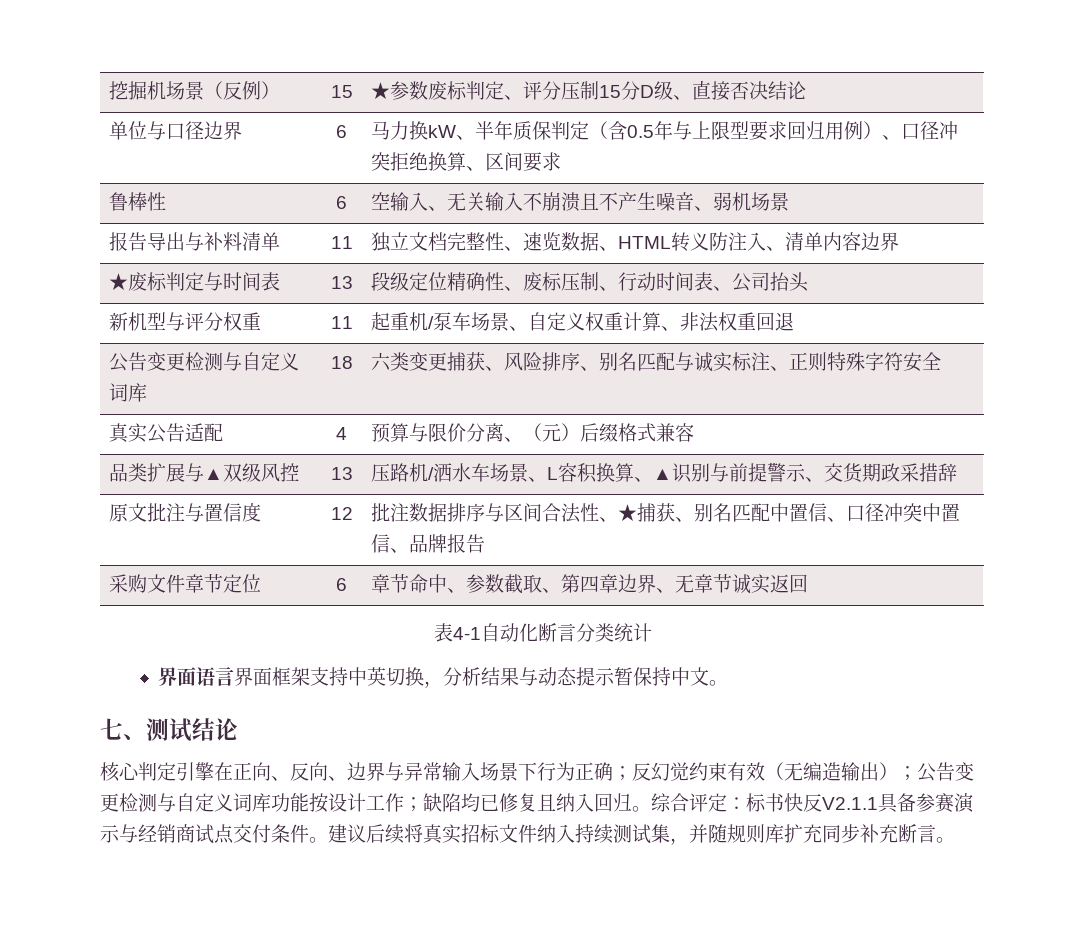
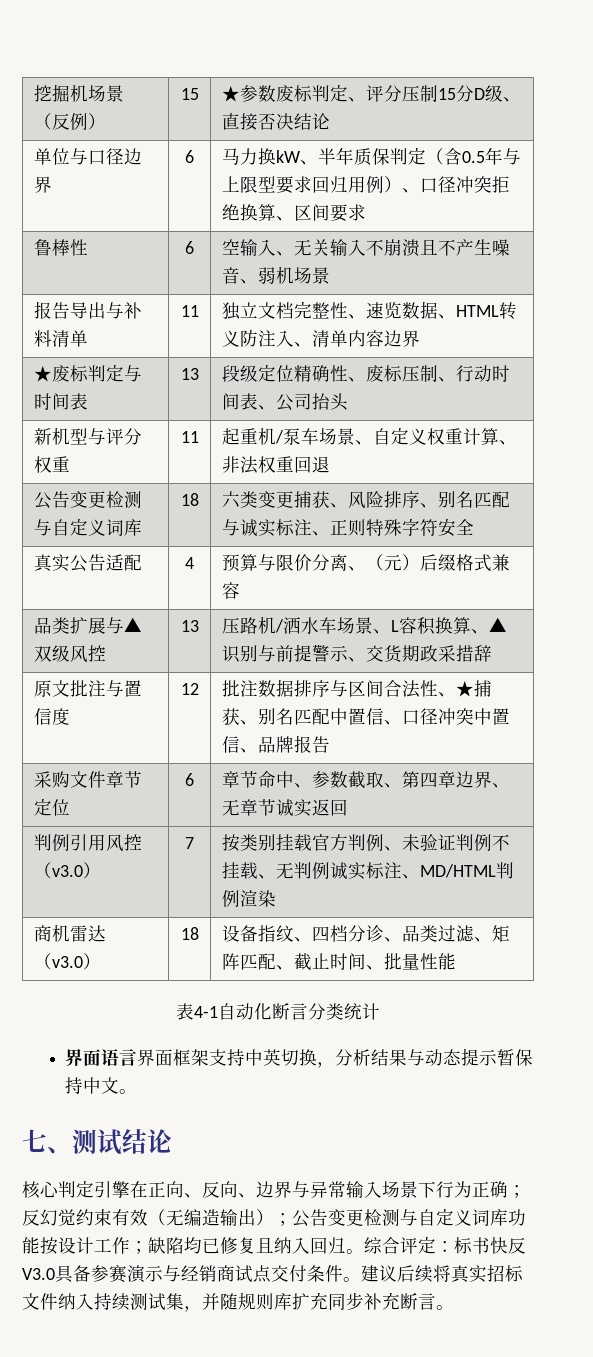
(809, 583) none -> [33,834,142,852] [33,862,101,879] [185,837,194,849] [221,834,510,852] [221,862,514,880] [221,890,276,907] [33,924,106,942] [33,953,101,970] [180,927,199,940] [221,925,510,942] [221,953,456,971] // 判例引用风控（v3.0） | 7 | 按类别挂载官方判例、未验证判例不挂载、无判例诚实标注、MD/HTML判例渲染 // 商机雷达（v3.0） | 18 | 设备指纹、四档分诊、品类过滤、矩阵匹配、截止时间、批量性能
[822,797,878,810] V2.1.1 -> [22,1268,55,1280] V3.0

